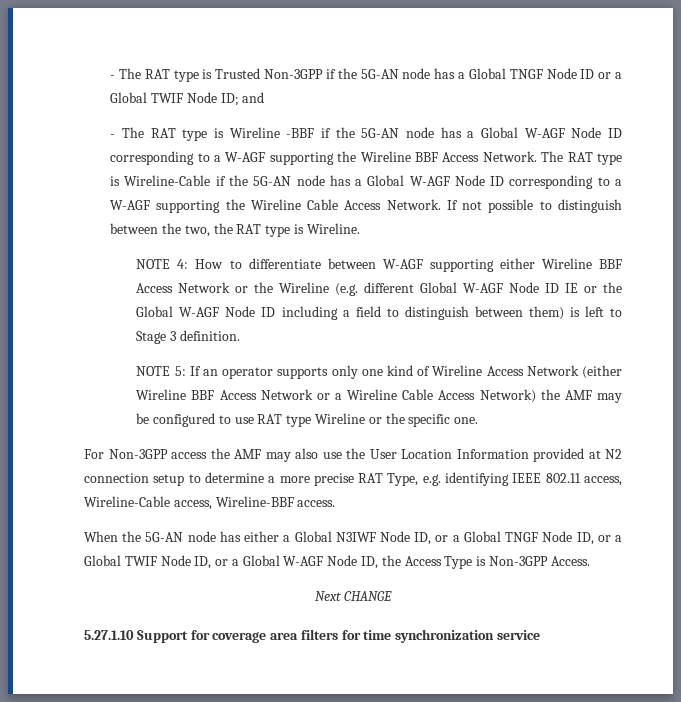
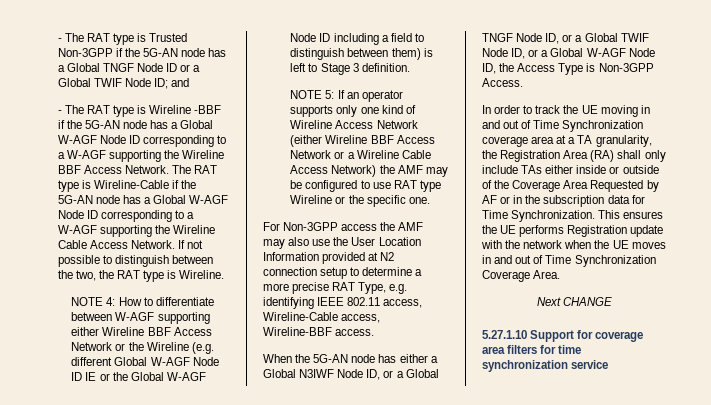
(590, 561) none -> [482,105,650,117] [482,120,644,132] [482,135,652,147] [482,150,666,162] [482,165,659,174] [482,180,659,192] [482,195,645,207] [482,210,664,222] [482,225,664,237] [481,240,666,249] [482,255,656,267] [482,270,561,282] // In order to track the UE moving in and out of Time Synchronization coverage area at a TA granularity, the Registration Area (RA) shall only include TAs either inside or outside of the Coverage Area Requested by AF or in the subscription data for Time Synchronization. This ensures the UE performs Registration update with the network when the UE moves in and out of Time Synchronization Coverage Area.

